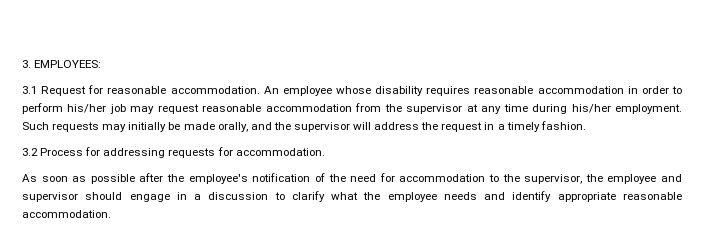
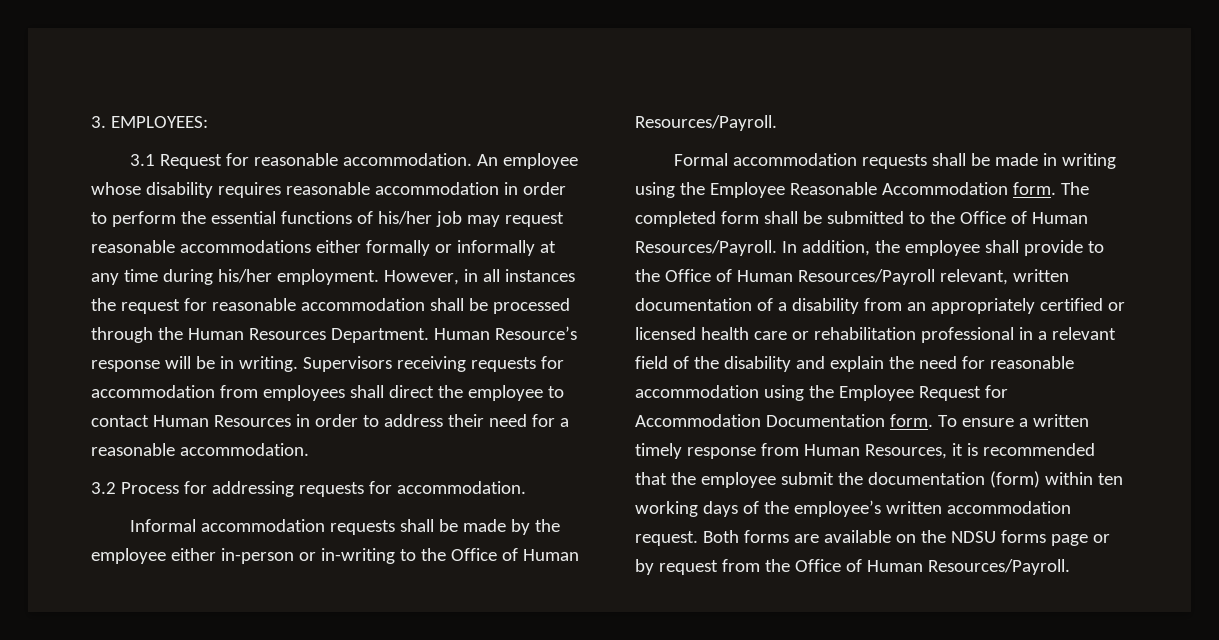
(63, 108) none -> [180,211,373,224] the essential functions of
[265,103,463,114] accommodation from the supervisor -> [179,240,535,256] accommodations either formally or informally
[22,121,586,132] Such requests may initially be made orally, and the supervisor will address the request in a timely fashion. -> [383,269,575,285] [91,298,570,314] [91,326,577,343] [91,356,564,372] [91,385,564,401] [91,414,569,427] [91,443,309,456] However, in all instances the request for reasonable accommodation shall be processed through the Human Resources Department. Human Resource’s response will be in writing. Supervisors receiving requests for accommodation from employees shall direct the employee to contact Human Resources in order to address their need for a reasonable accommodation.
[22,173,682,184] [22,191,682,202] [22,210,111,218] As soon as possible after the employee's notification of the need for accommodation to the supervisor, the employee and supervisor should engage in a discussion to clarify what the employee needs and identify appropriate reasonable accommodation. -> [130,519,561,535] [91,548,579,564] [635,115,777,131] [674,153,1117,169] [635,182,1089,198] [635,211,1088,227] [635,240,1104,256] [635,269,1069,285] [635,298,1125,314] [635,327,1116,343] [635,356,1074,372] [635,385,1008,401] [635,414,1089,427] [635,443,1095,459] [635,471,1123,488] [635,500,1071,517] [635,530,1110,546] [635,559,1070,575] Informal accommodation requests shall be made by the employee either in-person or in-writing to the Office of Human Resources/Payroll. // Formal accommodation requests shall be made in writing using the Employee Reasonable Accommodation form. The completed form shall be submitted to the Office of Human Resources/Payroll. In addition, the employee shall provide to the Office of Human Resources/Payroll relevant, written documentation of a disability from an appropriately certified or licensed health care or rehabilitation professional in a relevant field of the disability and explain the need for reasonable accommodation using the Employee Request for Accommodation Documentation form. To ensure a written timely response from Human Resources, it is recommended that the employee submit the documentation (form) within ten working days of the employee’s written accommodation request. Both forms are available on the NDSU forms page or by request from the Office of Human Resources/Payroll.

